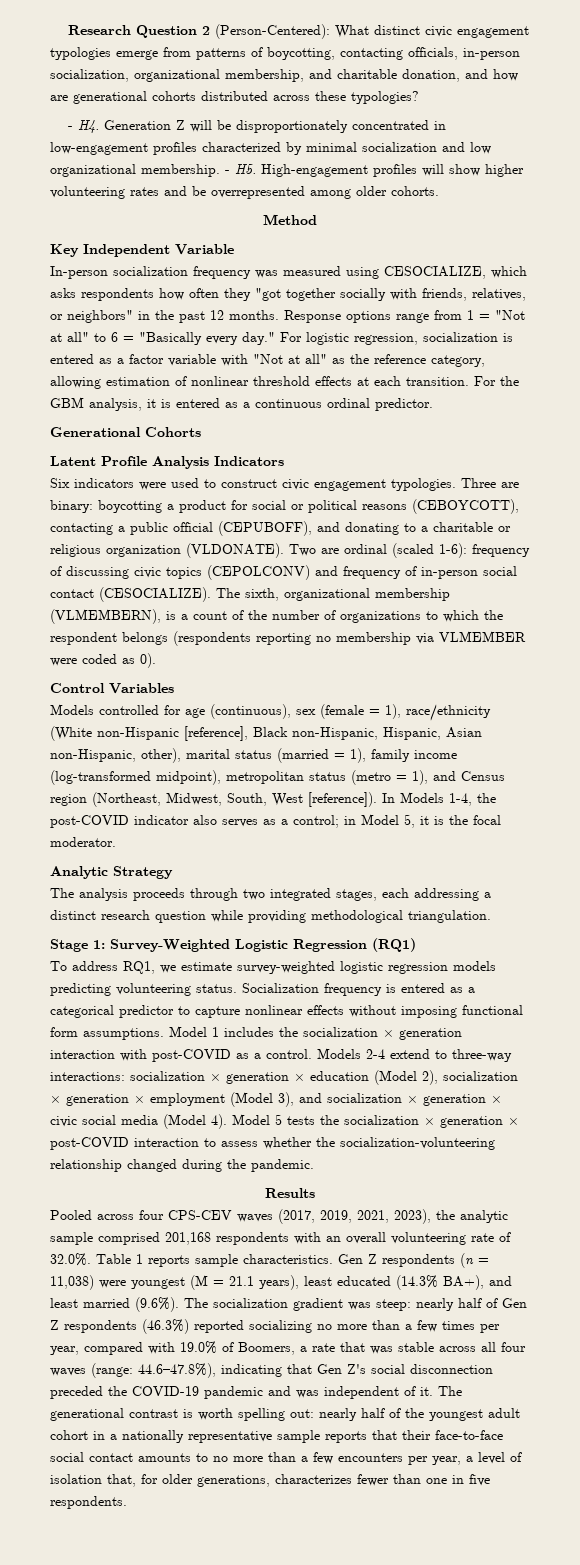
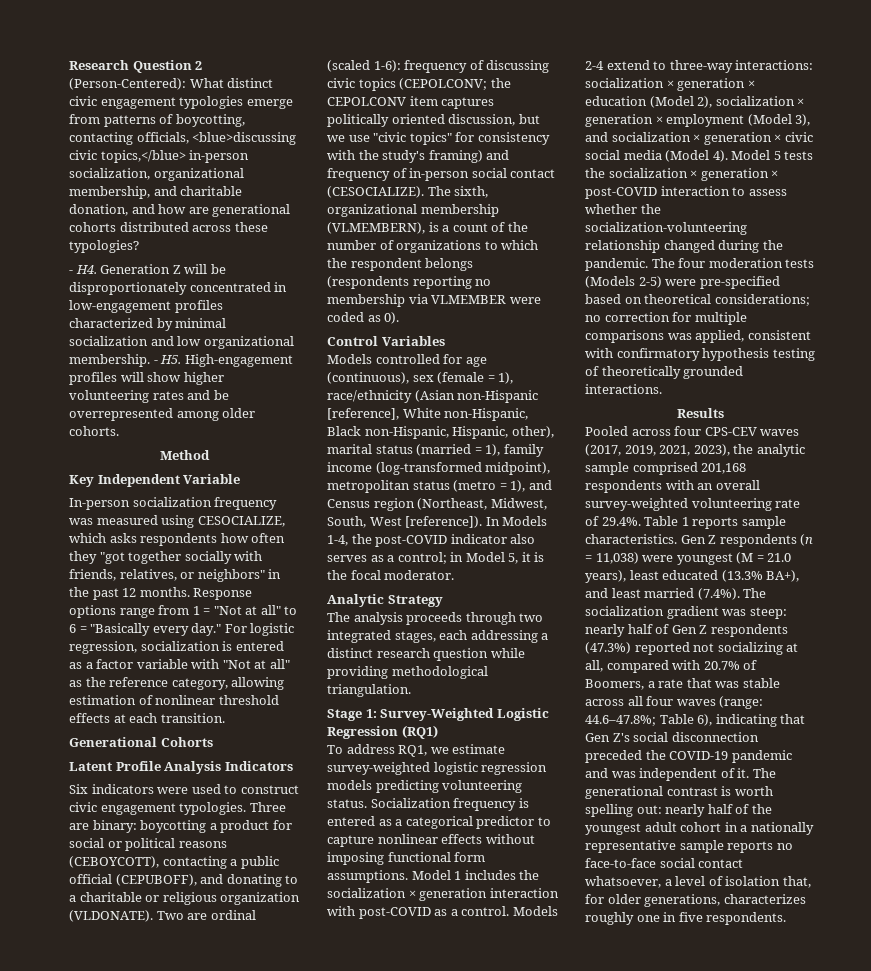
(458, 53) none -> [192,132,297,145] [69,150,186,163] <blue>discussing civic topics,</blue>
[474,376,519,386] [50,397,433,411] For the GBM analysis, it is entered as a continuous ordinal predictor. -> (225, 718) none
[207,565,310,580] (CEPOLCONV) -> [399,78,511,90] [327,96,495,109] [327,114,540,127] [327,132,550,145] [327,150,483,163] (CEPOLCONV; the CEPOLCONV item captures politically oriented discussion, but we use "civic topics" for consistency with the study's framing)
[50,726,92,741] (White -> [414,390,455,402] (Asian
(248, 733) none -> [402,408,529,421] White non-Hispanic,
[446,727,482,738] [50,749,136,762] Asian non-Hispanic, -> (509, 432) none
(314, 1165) none -> [651,258,815,268] [585,276,780,289] [585,294,810,306] [585,312,747,325] [585,330,811,343] [585,348,815,361] [585,366,744,379] [585,384,662,394] The four moderation tests (Models 2-5) were pre-specified based on theoretical considerations; no correction for multiple comparisons was applied, consistent with confirmatory hypothesis testing of theoretically grounded interactions.
(386, 1238) none -> [585,498,688,511] survey-weighted
[50,1253,91,1266] 32.0%. -> [601,517,641,526] 29.4%.
[229,1276,254,1286] 21.1 -> [767,553,792,562] 21.0
[396,1275,438,1290] (14.3% -> [721,570,763,582] (13.3%
[135,1297,179,1312] (9.6%). -> [697,588,740,600] (7.4%).
[142,1319,500,1334] [50,1346,79,1355] (46.3%) reported socializing no more than a few times per year, -> [585,642,799,655] [585,660,603,672] (47.3%) reported not socializing at all,
[180,1341,217,1354] 19.0% -> [703,661,740,670] 20.7%
[138,1363,216,1378] 44.6–47.8%), -> [585,714,713,726] 44.6–47.8%; Table 6),
[372,1430,431,1440] that their -> [776,843,793,850] no
[138,1452,461,1465] amounts to no more than a few encounters per year, -> [585,876,661,888] whatsoever,
[357,1474,421,1486] fewer than -> [585,912,634,925] roughly

